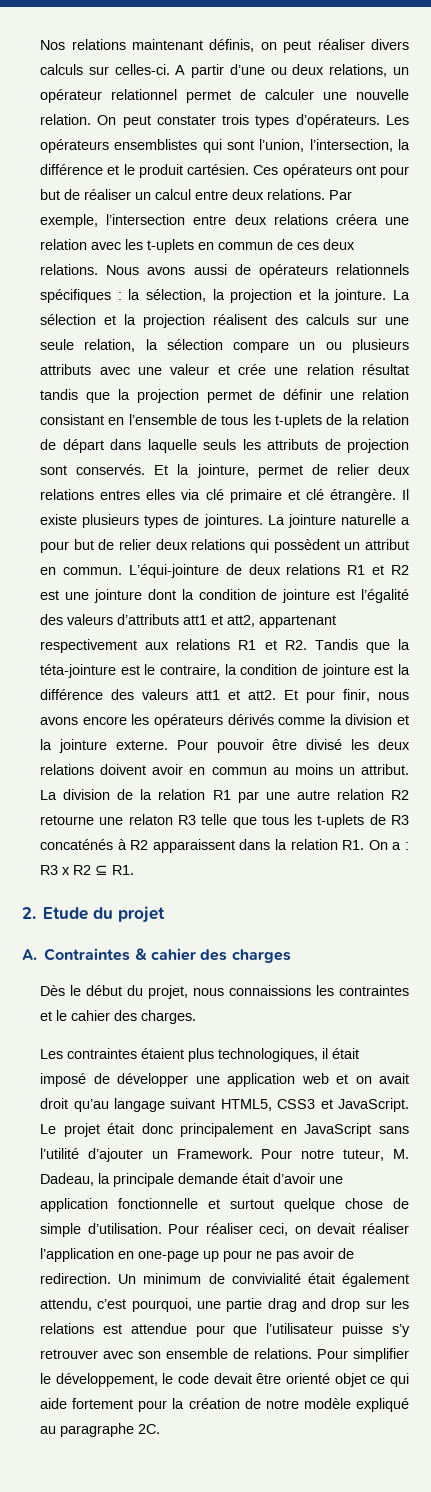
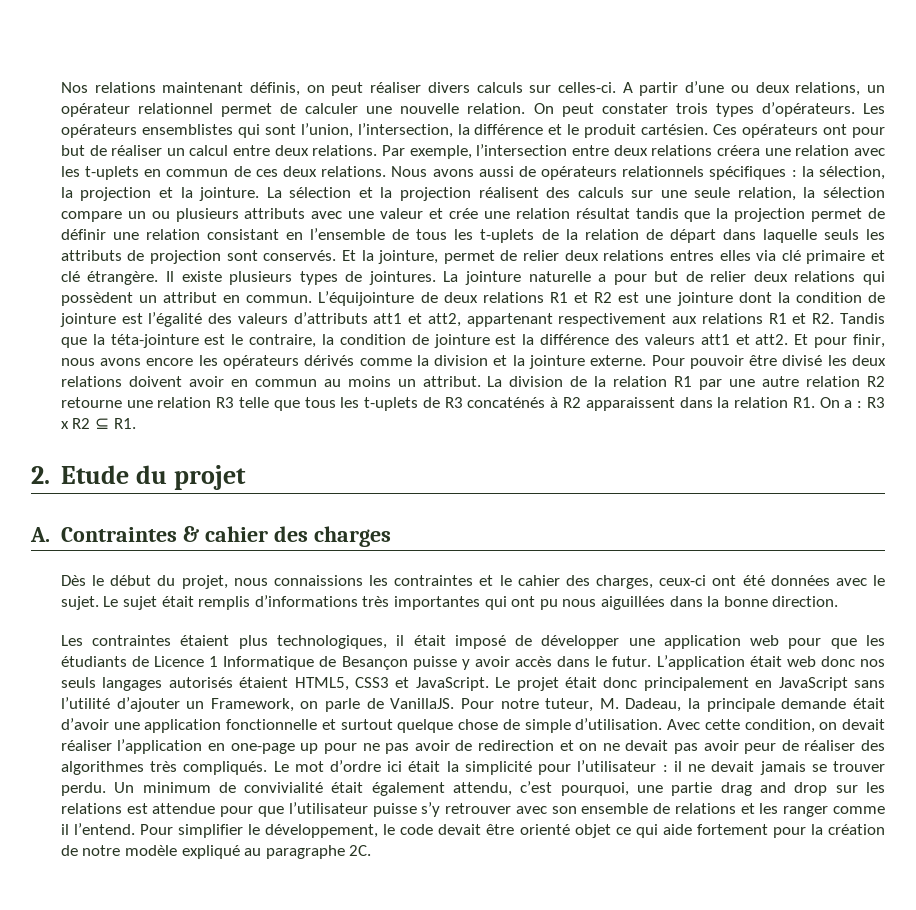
[128,564,219,578] L’équi-jointure -> [318,291,415,306] L’équijointure
[128,814,173,825] relaton -> [157,397,212,408] relation
[141,1010,197,1024] charges. -> [596,575,886,589] [60,595,839,610] charges, ceux-ci ont été données avec le sujet. Le sujet était remplis d’informations très importantes qui ont pu nous aiguillées dans la bonne direction.
[336,1073,409,1084] [40,1098,216,1112] et on avait droit qu’au langage suivant -> [788,635,885,649] [60,655,885,670] [60,677,289,691] pour que les étudiants de Licence 1 Informatique de Besançon puisse y avoir accès dans le futur. L’application était web donc nos seuls langages autorisés étaient
[176,1148,253,1159] Framework. -> [210,698,455,712] Framework, on parle de VanillaJS.
[168,1223,289,1236] Pour réaliser ceci, -> [667,719,815,733] Avec cette condition,
[40,1273,112,1284] redirection. -> [477,740,885,754] [60,760,885,775] [60,782,106,796] redirection et on ne devait pas avoir peur de réaliser des algorithmes très compliqués. Le mot d’ordre ici était la simplicité pour l’utilisateur : il ne devait jamais se trouver perdu.
[254,1348,313,1359] relations. -> [674,803,885,817] [60,823,135,835] relations et les ranger comme il l’entend.

